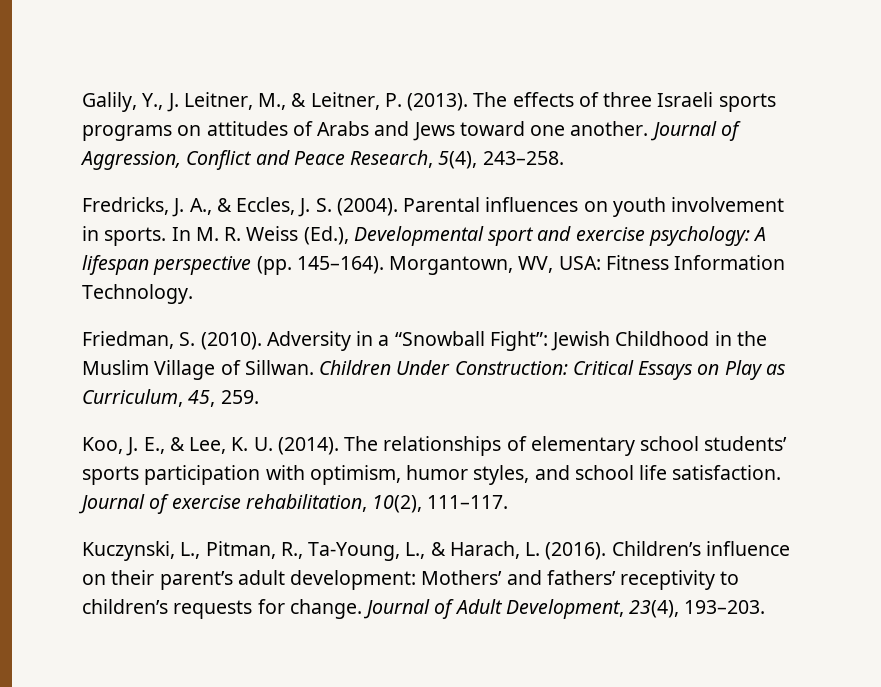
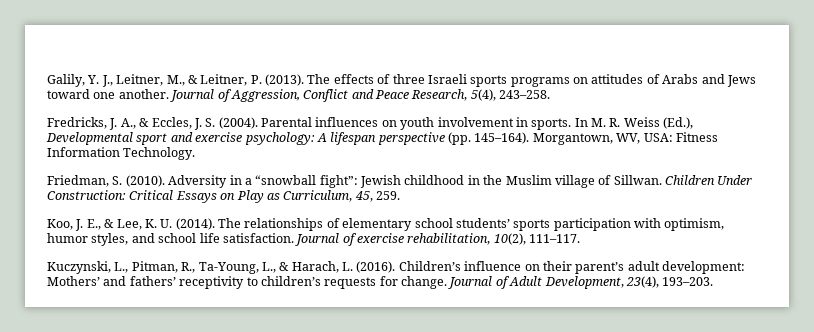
[142,93,179,112] Y., J. -> [87,75,113,87] Y. J.,
[394,331,710,351] “Snowball Fight”: Jewish Childhood -> [255,175,465,188] “snowball fight”: Jewish childhood
[154,360,216,380] Village -> [554,175,595,188] village

